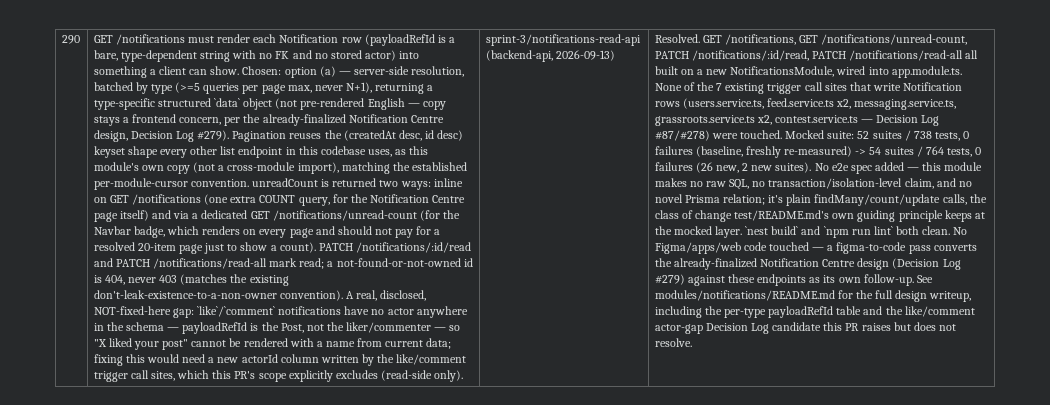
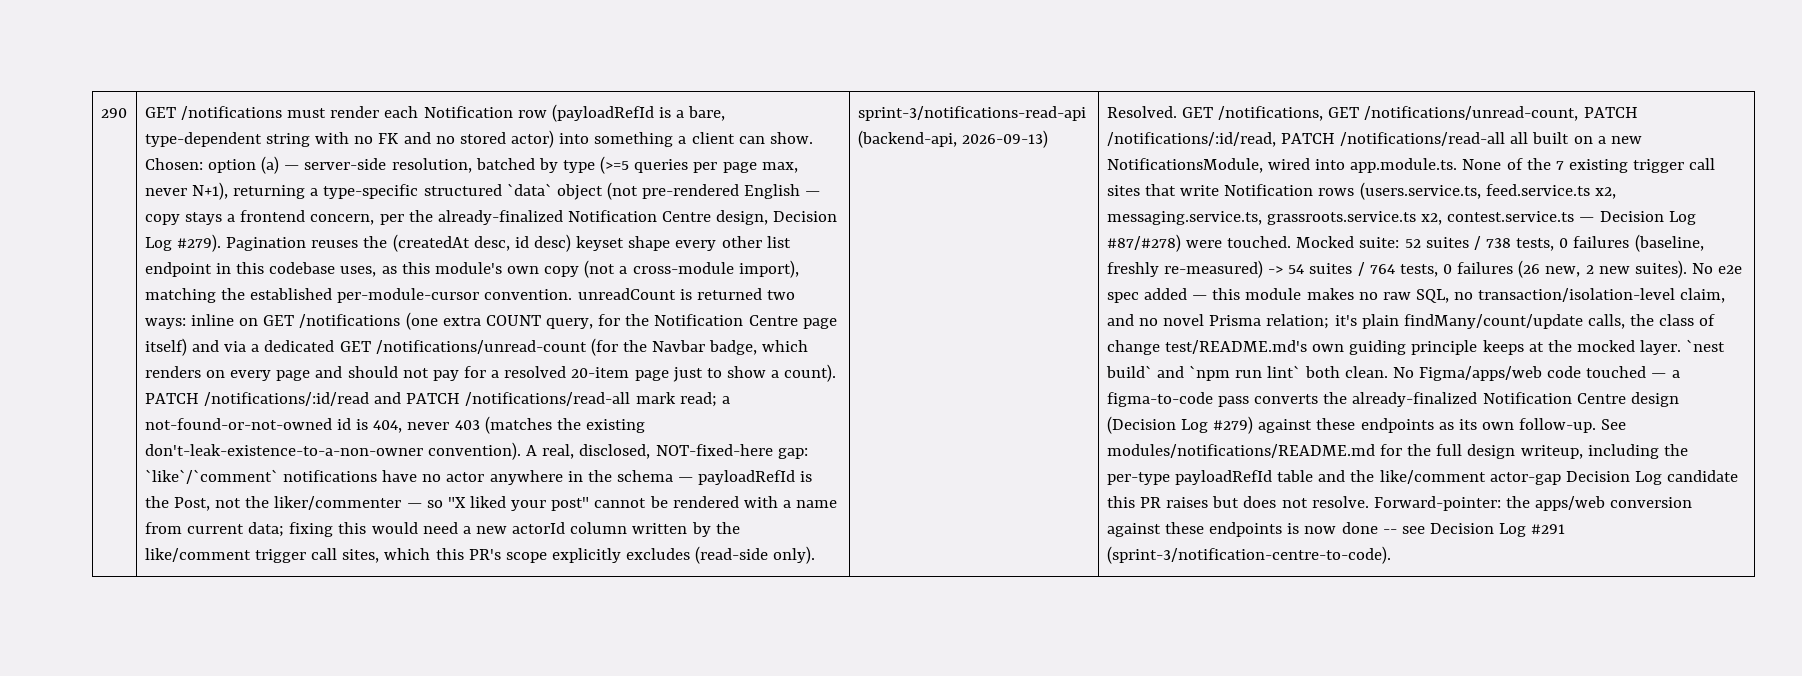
(692, 342) none -> [1373,496,1693,511] [1106,522,1566,537] [1106,546,1391,564] Forward-pointer: the apps/web conversion against these endpoints is now done -- see Decision Log #291 (sprint-3/notification-centre-to-code).

